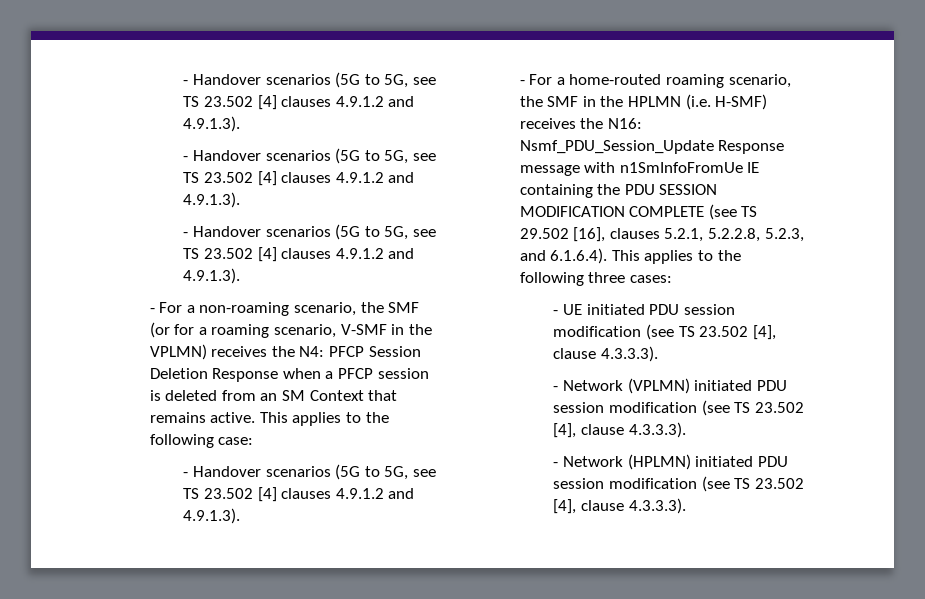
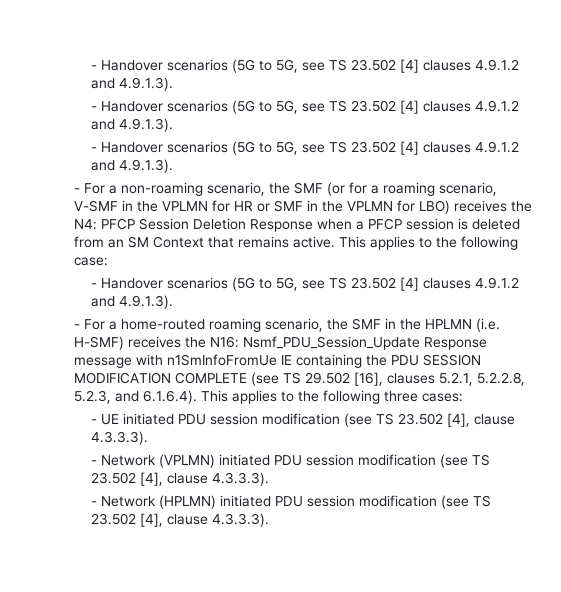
[149,344,207,360] VPLMN) -> [161,200,450,214] VPLMN for HR or SMF in the VPLMN for LBO)

